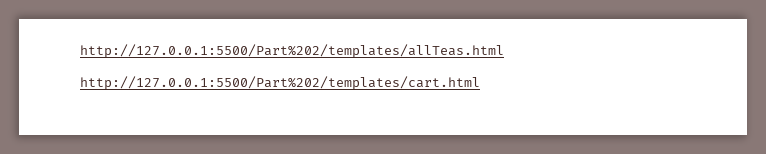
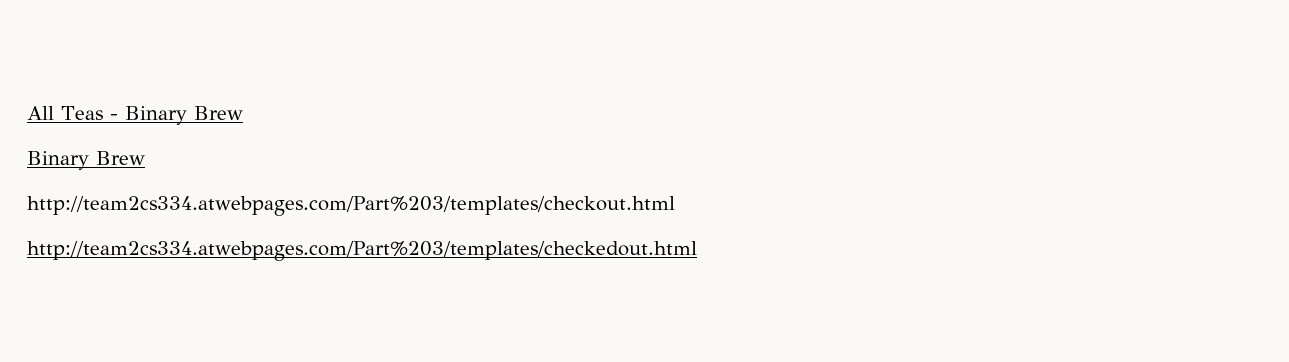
[80,44,504,58] [80,76,480,90] http://127.0.0.1:5500/Part%202/templates/allTeas.html // http://127.0.0.1:5500/Part%202/templates/cart.html -> [27,106,243,125] [27,151,145,170] [27,196,675,216] [27,241,697,261] All Teas - Binary Brew // Binary Brew // http://team2cs334.atwebpages.com/Part%203/templates/checkout.html // http://team2cs334.atwebpages.com/Part%203/templates/checkedout.html

